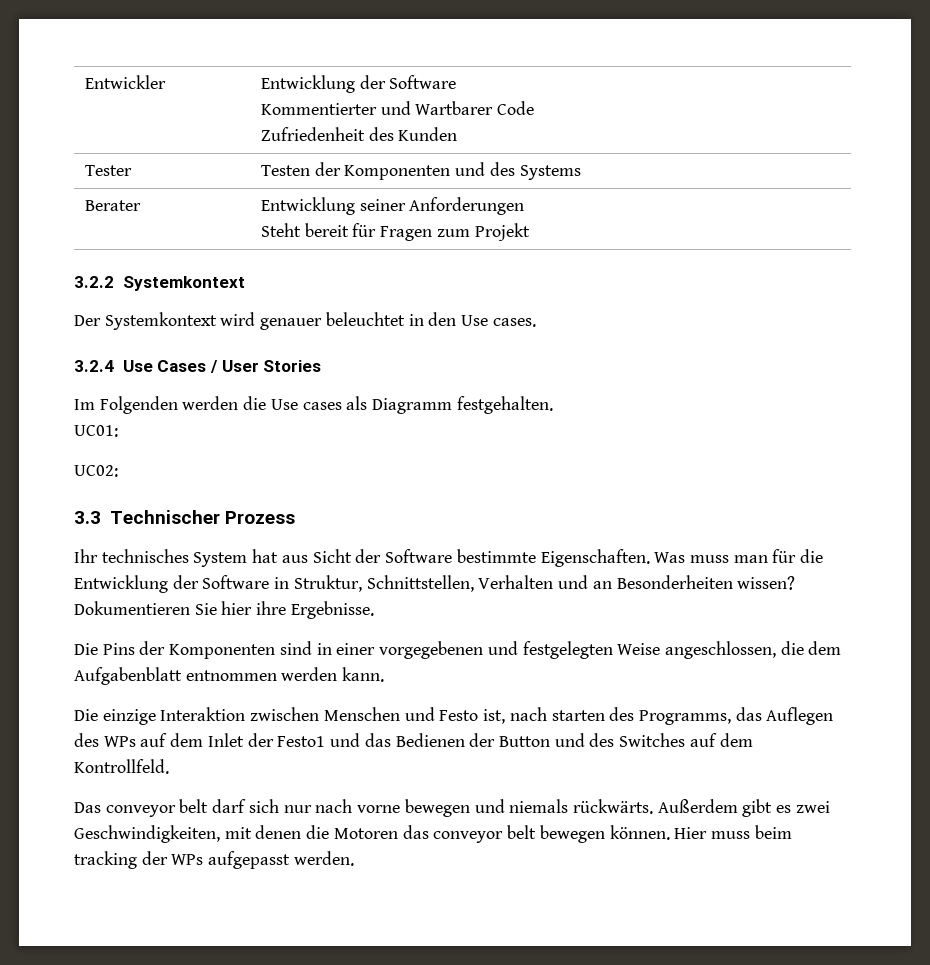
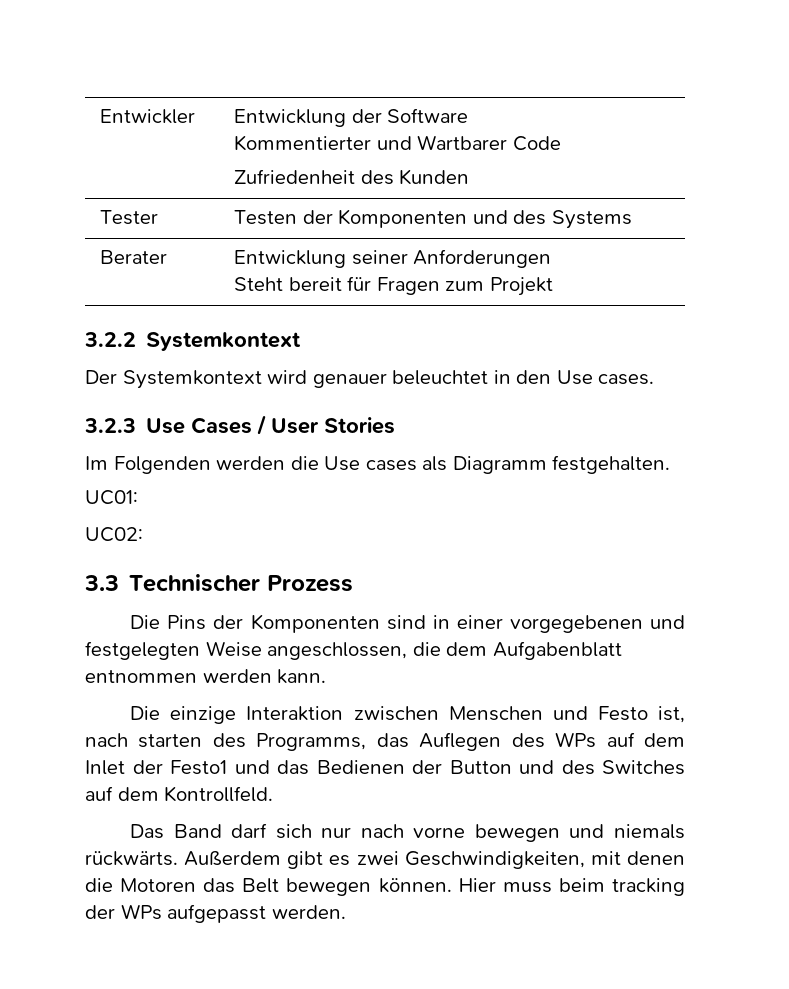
[74,360,114,372] 3.2.4 -> [84,418,136,433] 3.2.3
[74,549,824,567] [74,575,796,593] [74,601,374,619] // Ihr technisches System hat aus Sicht der Software bestimmte Eigenschaften. Was muss man für die Entwicklung der Software in Struktur, Schnittstellen, Verhalten und an Besonderheiten wissen? Dokumentieren Sie hier ihre Ergebnisse. -> (354, 583) none
[105,799,209,817] conveyor belt -> [173,824,222,838] Band
[433,825,537,843] conveyor belt -> [242,878,280,893] Belt

